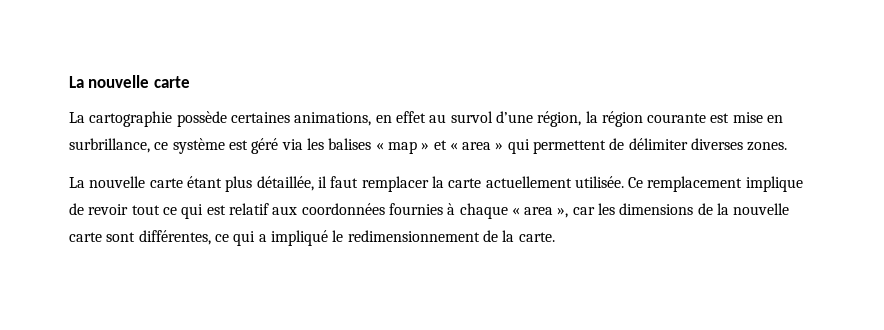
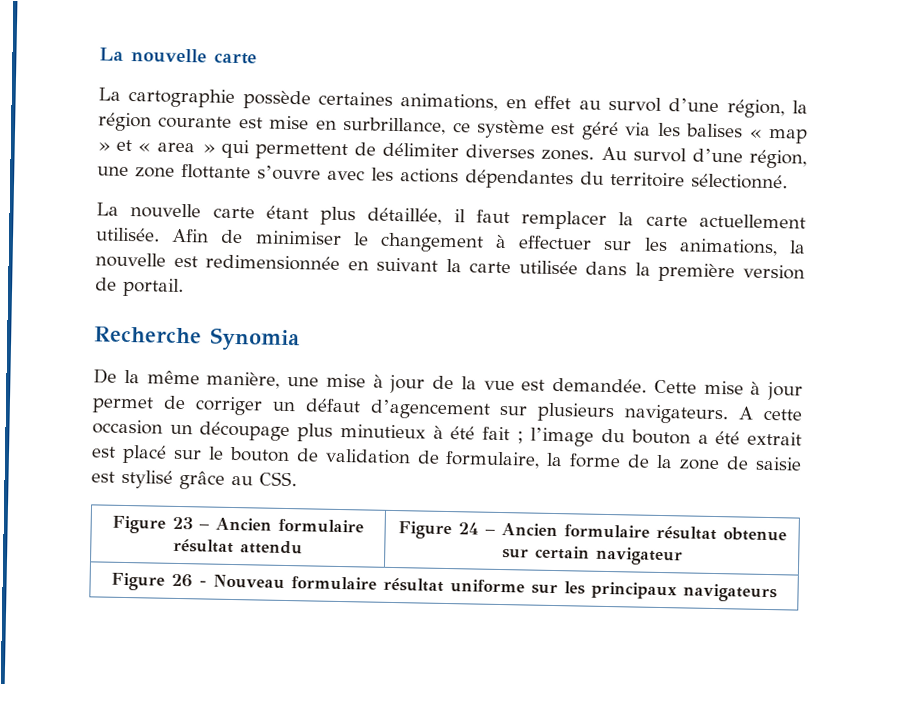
(788, 146) none -> [600,146,807,169] [97,163,788,190] Au survol d’une région, une zone flottante s’ouvre avec les actions dépendantes du territoire sélectionné.
[628,176,803,192] [69,203,790,219] [69,230,555,246] Ce remplacement implique de revoir tout ce qui est relatif aux coordonnées fournies à chaque « area », car les dimensions de la nouvelle carte sont différentes, ce qui a impliqué le redimensionnement de la carte. -> [171,228,806,257] [95,252,805,283] [95,277,184,298] [94,326,300,352] [93,368,803,401] [92,395,802,425] [92,419,802,447] [91,444,802,471] [91,469,297,490] [111,515,364,534] [173,538,303,555] [397,521,787,542] [501,545,683,566] [111,572,777,603] Afin de minimiser le changement à effectuer sur les animations, la nouvelle est redimensionnée en suivant la carte utilisée dans la première version de portail. // Recherche Synomia // De la même manière, une mise à jour de la vue est demandée. Cette mise à jour permet de corriger un défaut d’agencement sur plusieurs navigateurs. A cette occasion un découpage plus minutieux à été fait ; l’image du bouton a été extrait est placé sur le bouton de validation de formulaire, la forme de la zone de saisie est stylisé grâce au CSS. // Figure 23 – Ancien formulaire résultat attendu | Figure 24 – Ancien formulaire résultat obtenue sur certain navigateur // Figure 26 - Nouveau formulaire résultat uniforme sur les principaux navigateurs

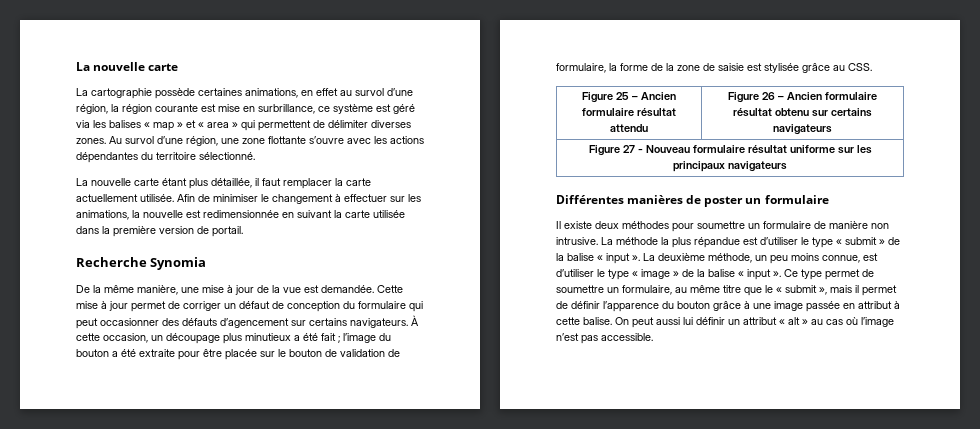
[369,399,802,425] [92,419,163,435] d’agencement sur plusieurs navigateurs. A cette occasion -> [272,301,423,312] [76,315,419,329] [76,333,148,343] de conception du formulaire qui peut occasionner des défauts d’agencement sur certains navigateurs. À cette occasion,
[432,425,444,439] à -> [294,335,300,341] a
[746,431,802,446] [91,444,167,464] extrait est placé -> [139,349,257,360] extraite pour être placée
[121,469,173,489] stylisé -> [764,63,799,73] stylisée
[172,516,193,530] 23 -> [616,92,629,100] 25
[457,522,787,542] [501,545,683,566] [111,572,193,591] 24 – Ancien formulaire résultat obtenue sur certain navigateur // Figure 26 -> [762,92,877,100] [733,108,872,117] [773,124,832,135] [588,145,635,156] 26 – Ancien formulaire résultat obtenu sur certains navigateurs // Figure 27
(777, 593) none -> [556,195,829,207] [556,221,889,232] [556,237,900,248] [556,253,878,264] [556,269,874,280] [556,285,897,296] [556,301,900,312] [556,317,894,328] [556,333,653,344] // Différentes manières de poster un formulaire // Il existe deux méthodes pour soumettre un formulaire de manière non intrusive. La méthode la plus répandue est d’utiliser le type « submit » de la balise « input ». La deuxième méthode, un peu moins connue, est d’utiliser le type « image » de la balise « input ». Ce type permet de soumettre un formulaire, au même titre que le « submit », mais il permet de définir l’apparence du bouton grâce à une image passée en attribut à cette balise. On peut aussi lui définir un attribut « alt » au cas où l’image n’est pas accessible.

